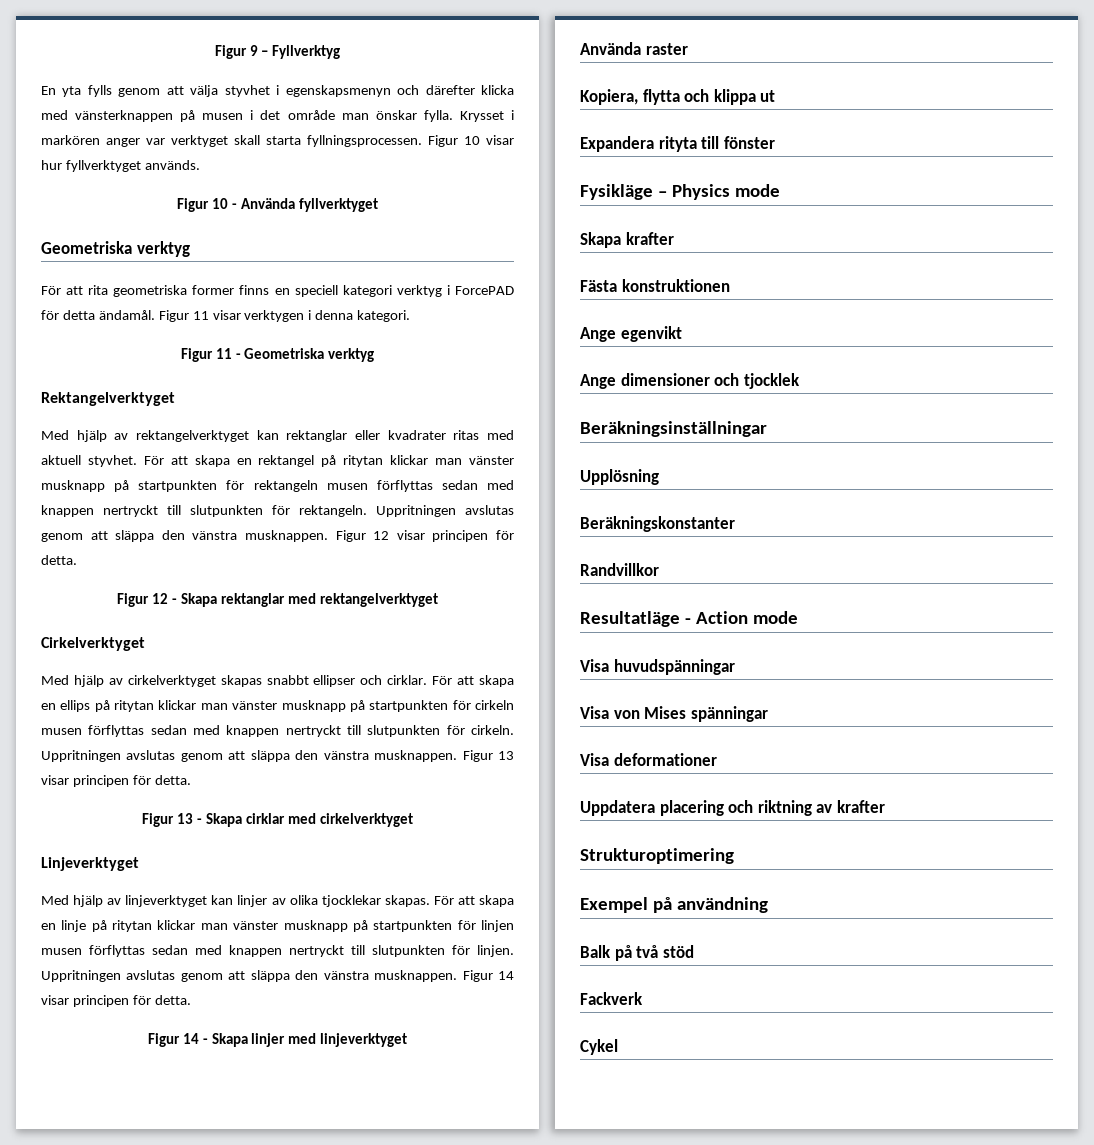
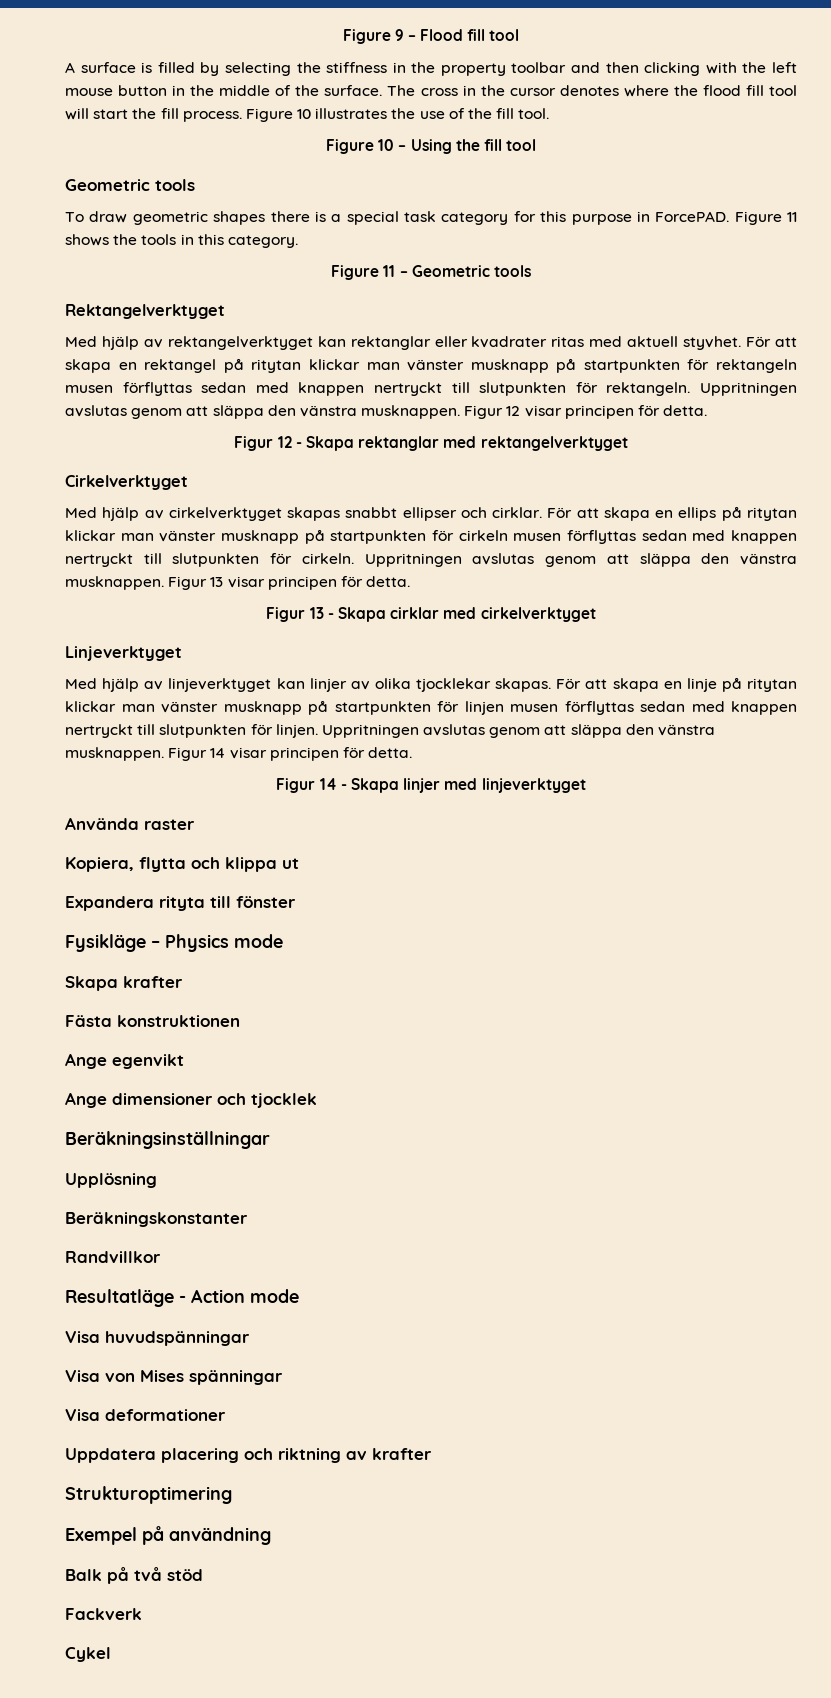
[214,45,247,59] Figur -> [342,29,391,44] Figure
[272,45,341,59] [41,85,514,97] [41,110,514,122] [41,135,514,147] [41,160,200,172] [177,198,378,212] [41,241,190,257] [41,285,514,297] [41,310,411,322] [180,348,375,362] Fyllverktyg // En yta fylls genom att välja styvhet i egenskapsmenyn och därefter klicka med vänsterknappen på musen i det område man önskar fylla. Krysset i markören anger var verktyget skall starta fyllningsprocessen. Figur 10 visar hur fyllverktyget används. // Figur 10 - Använda fyllverktyget // Geometriska verktyg // För att rita geometriska former finns en speciell kategori verktyg i ForcePAD för detta ändamål. Figur 11 visar verktygen i denna kategori. // Figur 11 - Geometriska verktyg -> [420,29,520,41] [65,62,798,76] [65,85,797,97] [65,108,550,122] [325,139,537,154] [65,179,195,191] [65,211,797,225] [65,234,298,248] [331,265,531,280] Flood fill tool // A surface is filled by selecting the stiffness in the property toolbar and then clicking with the left mouse button in the middle of the surface. The cross in the cursor denotes where the flood fill tool will start the fill process. Figure 10 illustrates the use of the fill tool. // Figure 10 – Using the fill tool // Geometric tools // To draw geometric shapes there is a special task category for this purpose in ForcePAD. Figure 11 shows the tools in this category. // Figure 11 – Geometric tools

